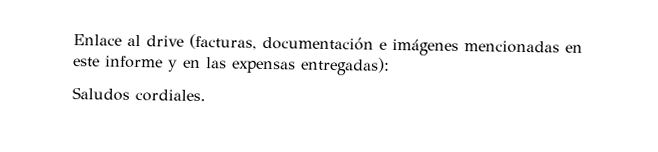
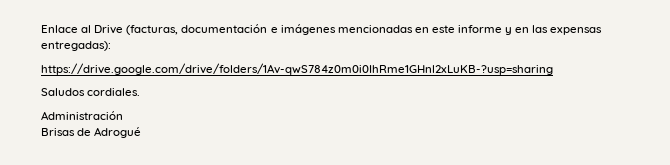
[146,35,184,47] drive -> [94,25,124,34] Drive
(390, 66) none -> [41,63,553,75] // https://drive.google.com/drive/folders/1Av-qwS784z0m0i0IhRme1GHnl2xLuKB-?usp=sharing
(206, 96) none -> [41,111,123,120] [41,127,142,138] // Administración // Brisas de Adrogué

